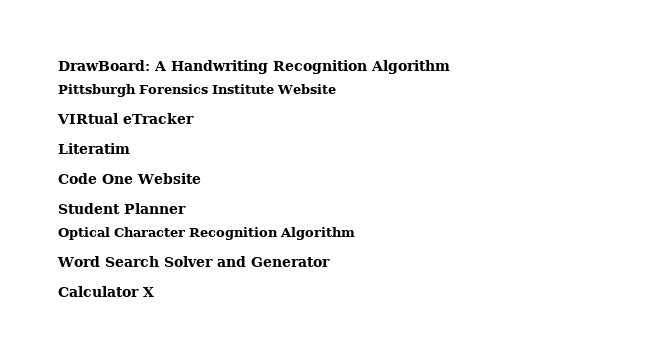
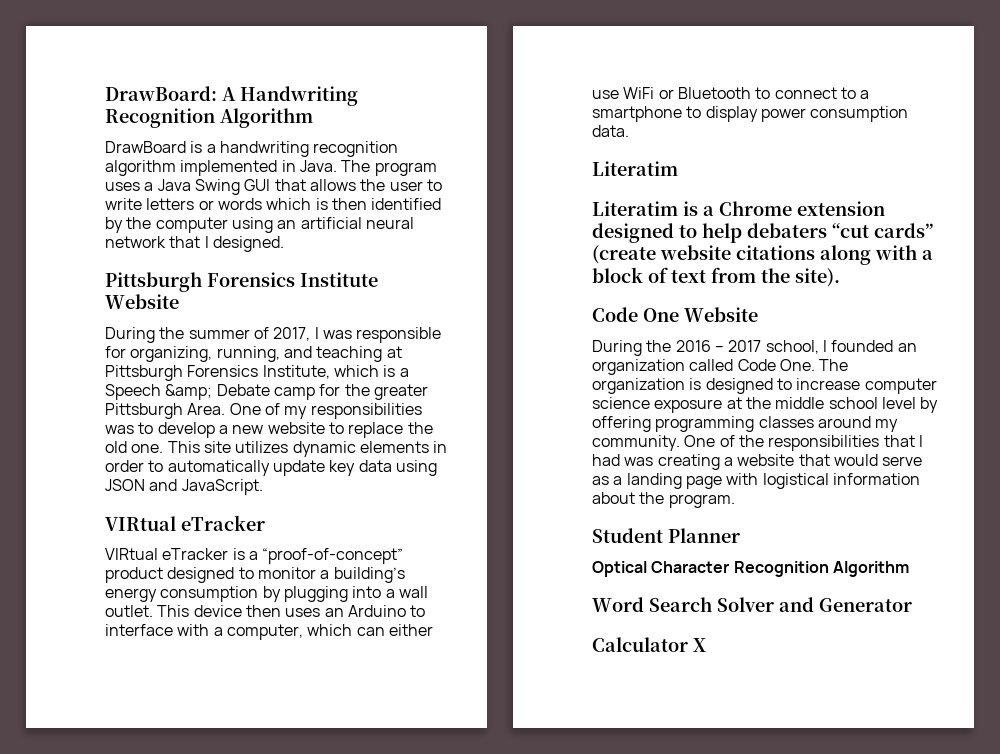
[58,84,336,97] [57,113,194,124] [58,143,130,154] [58,173,201,184] Pittsburgh Forensics Institute Website // VIRtual eTracker // Literatim // Code One Website -> [105,141,399,157] [105,160,437,176] [105,179,442,195] [105,198,442,210] [105,217,414,233] [105,236,284,252] [105,272,378,292] [105,294,179,309] [105,327,442,343] [105,346,402,362] [105,365,409,381] [105,384,428,400] [105,403,422,419] [105,422,433,438] [105,441,448,457] [105,460,437,476] [105,479,263,495] [105,515,265,531] [105,548,404,564] [105,567,405,583] [105,586,428,602] [105,605,426,617] [105,624,433,640] [592,87,870,99] [592,106,909,122] [592,125,629,137] [592,161,678,176] [592,201,885,216] [592,223,933,243] [592,245,933,265] [592,267,840,287] [592,307,758,322] [592,340,917,356] [592,359,849,375] [592,378,937,394] [592,397,939,413] [592,416,899,432] [592,435,923,451] [592,454,923,470] [592,473,920,489] [592,492,735,508] DrawBoard is a handwriting recognition algorithm implemented in Java. The program uses a Java Swing GUI that allows the user to write letters or words which is then identified by the computer using an artificial neural network that I designed. // Pittsburgh Forensics Institute Website // During the summer of 2017, I was responsible for organizing, running, and teaching at Pittsburgh Forensics Institute, which is a Speech &amp; Debate camp for the greater Pittsburgh Area. One of my responsibilities was to develop a new website to replace the old one. This site utilizes dynamic elements in order to automatically update key data using JSON and JavaScript. // VIRtual eTracker // VIRtual eTracker is a “proof-of-concept” product designed to monitor a building’s energy consumption by plugging into a wall outlet. This device then uses an Arduino to interface with a computer, which can either use WiFi or Bluetooth to connect to a smartphone to display power consumption data. // Literatim // Literatim is a Chrome extension designed to help debaters “cut cards” (create website citations along with a block of text from the site). // Code One Website // During the 2016 – 2017 school, I founded an organization called Code One. The organization is designed to increase computer science exposure at the middle school level by offering programming classes around my community. One of the responsibilities that I had was creating a website that would serve as a landing page with logistical information about the program.

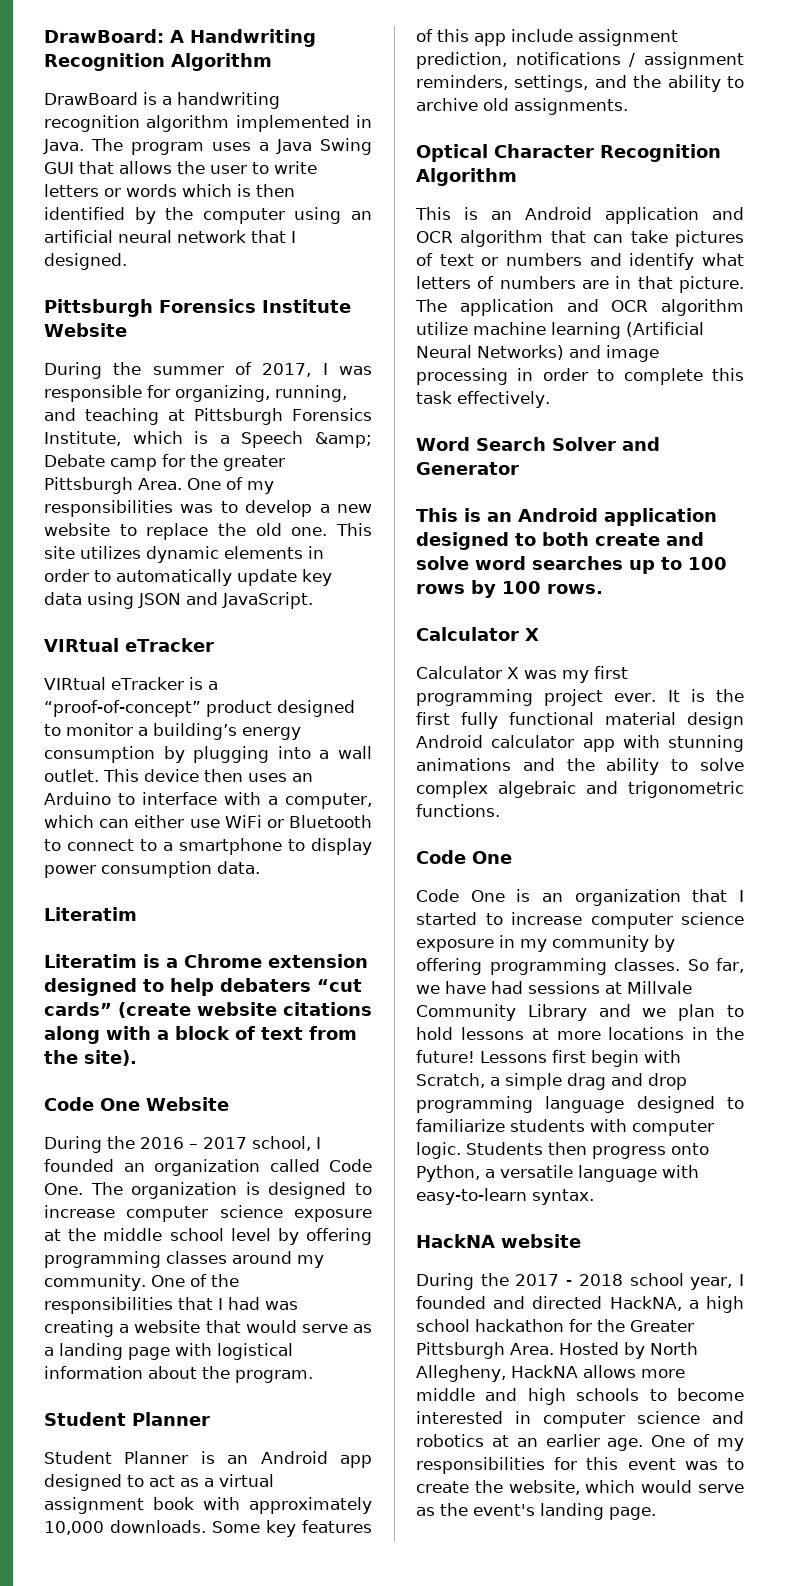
[592,561,909,577] Optical Character Recognition Algorithm -> [44,1451,372,1468] [44,1474,274,1491] [44,1497,372,1514] [44,1520,372,1537] [416,29,678,46] [416,52,744,69] [416,75,744,92] [416,98,628,115] [416,144,721,162] [416,168,517,186] [415,207,744,224] [416,230,744,247] [416,253,744,270] [416,276,744,293] [415,299,744,316] [416,322,704,339] [416,345,659,362] [416,368,744,385] [416,391,550,408] Student Planner is an Android app designed to act as a virtual assignment book with approximately 10,000 downloads. Some key features of this app include assignment prediction, notifications / assignment reminders, settings, and the ability to archive old assignments. // Optical Character Recognition Algorithm // This is an Android application and OCR algorithm that can take pictures of text or numbers and identify what letters of numbers are in that picture. The application and OCR algorithm utilize machine learning (Artificial Neural Networks) and image processing in order to complete this task effectively.
[592,637,706,652] Calculator X -> [416,508,717,526] [416,532,704,550] [416,556,727,574] [416,580,603,598] [416,627,539,641] [416,666,628,683] [416,689,744,706] [416,712,744,729] [416,735,744,752] [416,758,744,775] [416,781,744,798] [416,804,500,817] [416,850,512,864] [416,889,744,906] [416,912,744,929] [416,935,675,952] [416,958,744,975] [416,981,692,994] [416,1004,744,1021] [416,1027,744,1040] [416,1050,681,1067] [416,1073,687,1090] [416,1096,744,1113] [416,1119,714,1136] [416,1142,709,1159] [416,1165,699,1182] [416,1188,594,1205] [416,1234,581,1248] [416,1273,744,1290] [416,1296,744,1313] [416,1319,694,1332] [416,1342,698,1359] [416,1365,685,1382] [416,1388,744,1405] [416,1411,744,1428] [416,1434,744,1451] [416,1457,744,1474] [416,1480,744,1495] [416,1503,656,1520] This is an Android application designed to both create and solve word searches up to 100 rows by 100 rows. // Calculator X // Calculator X was my first programming project ever. It is the first fully functional material design Android calculator app with stunning animations and the ability to solve complex algebraic and trigonometric functions. // Code One // Code One is an organization that I started to increase computer science exposure in my community by offering programming classes. So far, we have had sessions at Millvale Community Library and we plan to hold lessons at more locations in the future! Lessons first begin with Scratch, a simple drag and drop programming language designed to familiarize students with computer logic. Students then progress onto Python, a versatile language with easy-to-learn syntax. // HackNA website // During the 2017 - 2018 school year, I founded and directed HackNA, a high school hackathon for the Greater Pittsburgh Area. Hosted by North Allegheny, HackNA allows more middle and high schools to become interested in computer science and robotics at an earlier age. One of my responsibilities for this event was to create the website, which would serve as the event's landing page.

